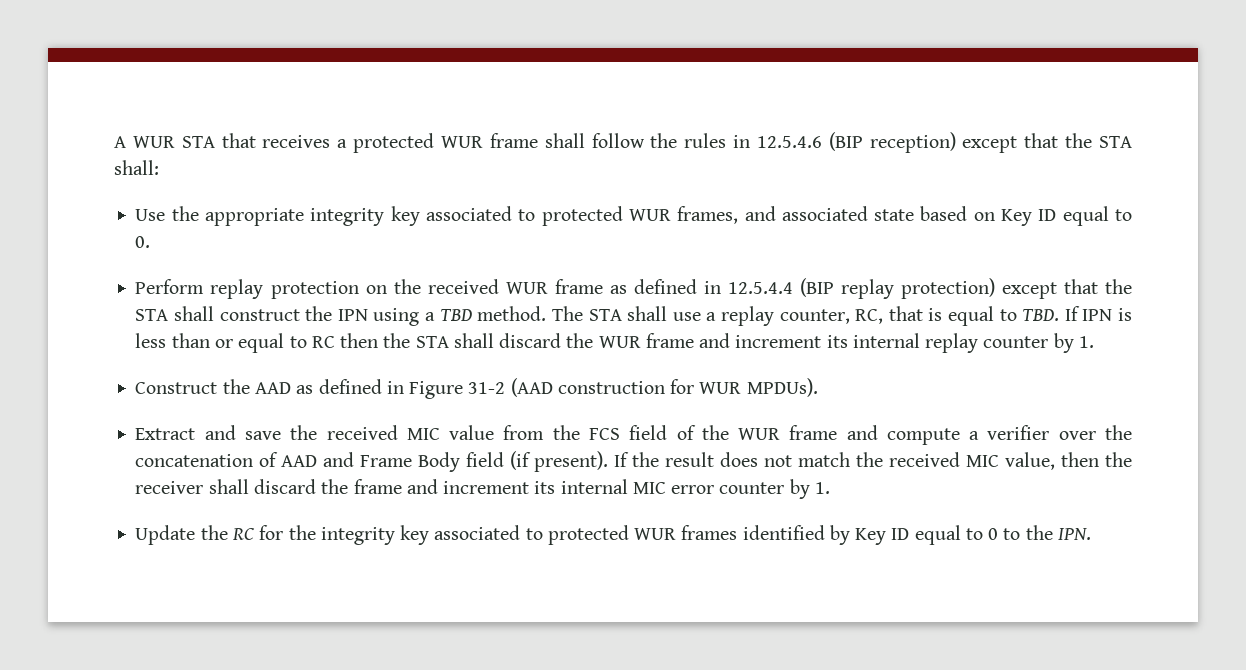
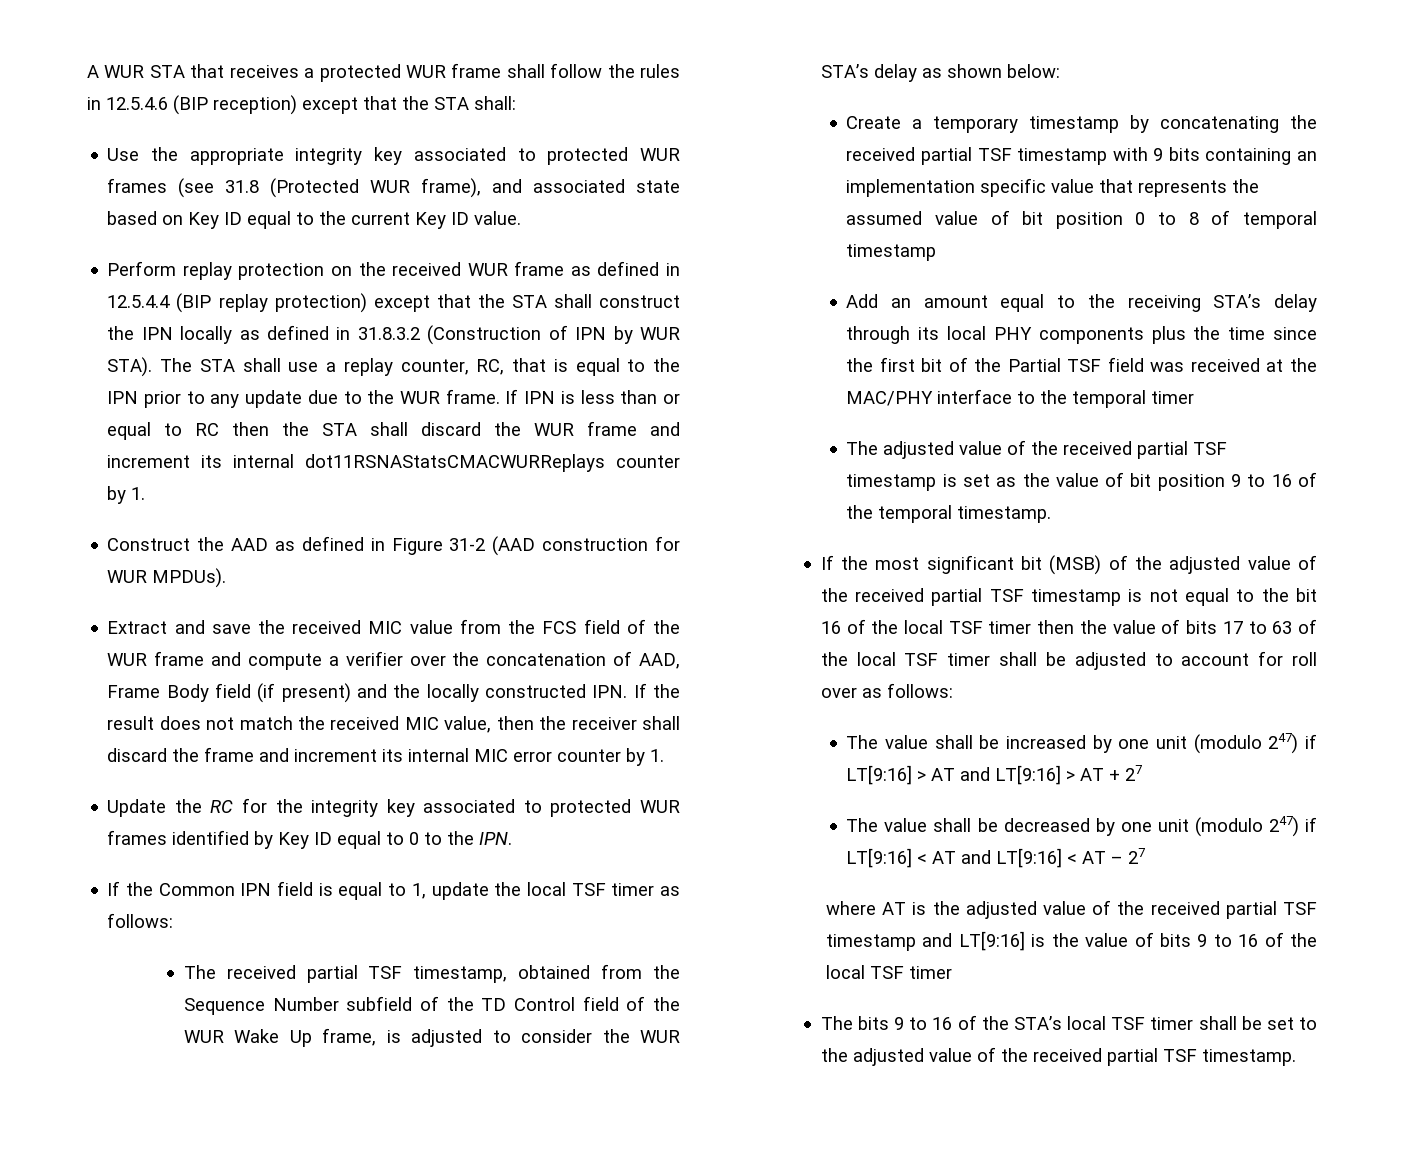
[677,206,739,224] frames, -> [107,178,482,198] frames (see 31.8 (Protected WUR frame),
[135,236,151,248] 0. -> [319,211,522,229] the current Key ID value.
[373,306,547,326] using a TBD method. -> [180,325,680,345] [107,357,153,377] locally as defined in 31.8.3.2 (Construction of IPN by WUR STA).
[1022,309,1060,321] TBD. -> [653,358,680,372] [107,389,500,408] the IPN prior to any update due to the WUR frame.
[925,333,979,353] replay -> [305,454,606,472] dot11RSNAStatsCMACWURReplays
[281,452,355,467] AAD and -> [639,653,680,669] AAD,
[534,451,609,472] present). -> [281,683,628,703] present) and the locally constructed IPN.
(1092, 534) none -> [107,881,680,900] [107,913,174,928] [183,964,680,983] [183,996,680,1015] [183,1028,680,1047] [820,64,1060,82] [846,115,1317,133] [846,147,1317,165] [846,178,1260,197] [846,210,1317,229] [846,244,937,261] [846,294,1317,312] [846,326,1317,344] [846,357,1317,372] [846,389,1195,408] [846,440,1228,459] [846,472,1317,491] [846,505,1052,523] [820,555,1317,575] [820,588,1317,606] [820,619,1317,634] [820,651,1317,670] [820,683,953,698] [846,733,1317,754] [846,765,1143,785] [846,816,1317,837] [846,848,1146,868] [825,900,1317,919] [825,931,1317,951] [825,965,952,979] [820,1015,1317,1030] [820,1047,1296,1066] // If the Common IPN field is equal to 1, update the local TSF timer as follows: // The received partial TSF timestamp, obtained from the Sequence Number subfield of the TD Control field of the WUR Wake Up frame, is adjusted to consider the WUR STA’s delay as shown below: // Create a temporary timestamp by concatenating the received partial TSF timestamp with 9 bits containing an implementation specific value that represents the assumed value of bit position 0 to 8 of temporal timestamp // Add an amount equal to the receiving STA’s delay through its local PHY components plus the time since the first bit of the Partial TSF field was received at the MAC/PHY interface to the temporal timer // The adjusted value of the received partial TSF timestamp is set as the value of bit position 9 to 16 of the temporal timestamp. // If the most significant bit (MSB) of the adjusted value of the received partial TSF timestamp is not equal to the bit 16 of the local TSF timer then the value of bits 17 to 63 of the local TSF timer shall be adjusted to account for roll over as follows: // The value shall be increased by one unit (modulo 247) if LT[9:16] > AT and LT[9:16] > AT + 27 // The value shall be decreased by one unit (modulo 247) if LT[9:16] < AT and LT[9:16] < AT – 27 // where AT is the adjusted value of the received partial TSF timestamp and LT[9:16] is the value of bits 9 to 16 of the local TSF timer // The bits 9 to 16 of the STA’s local TSF timer shall be set to the adjusted value of the received partial TSF timestamp.

